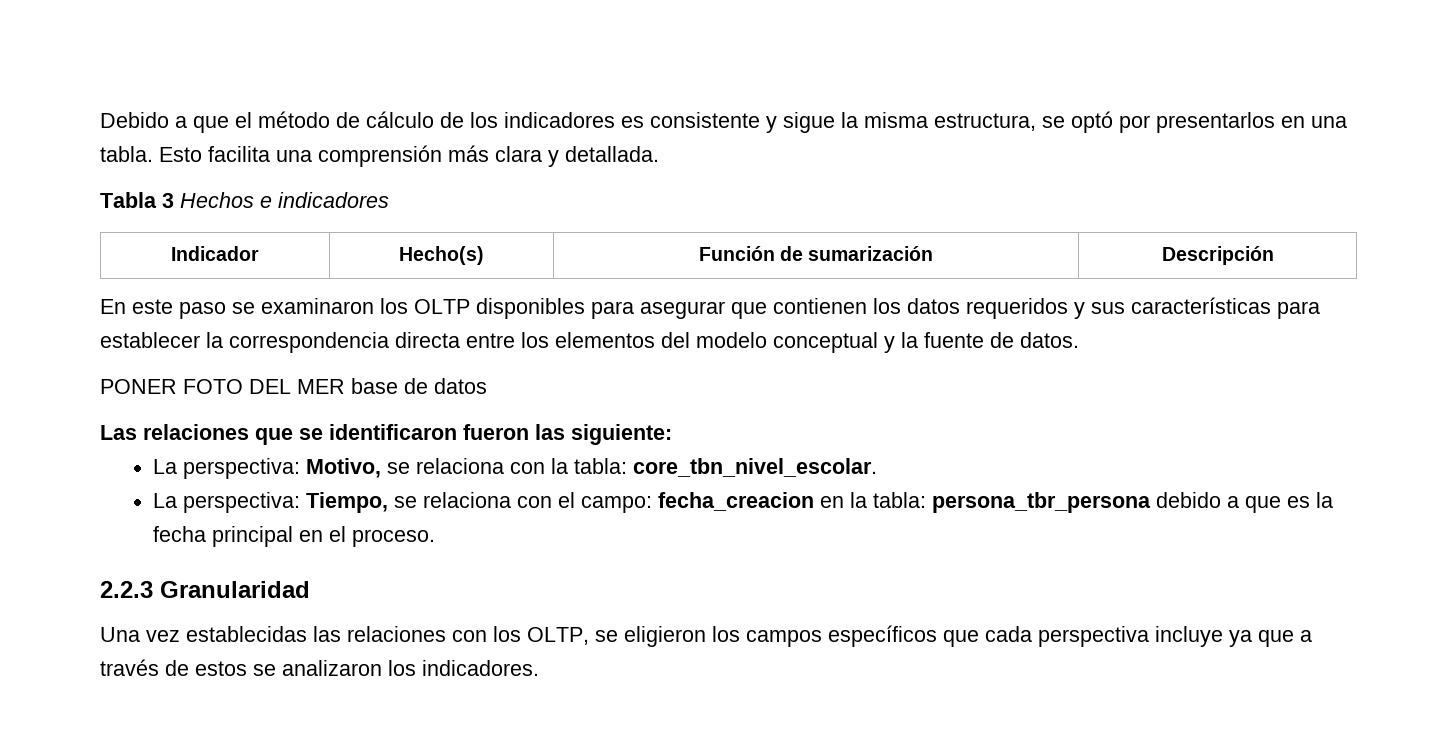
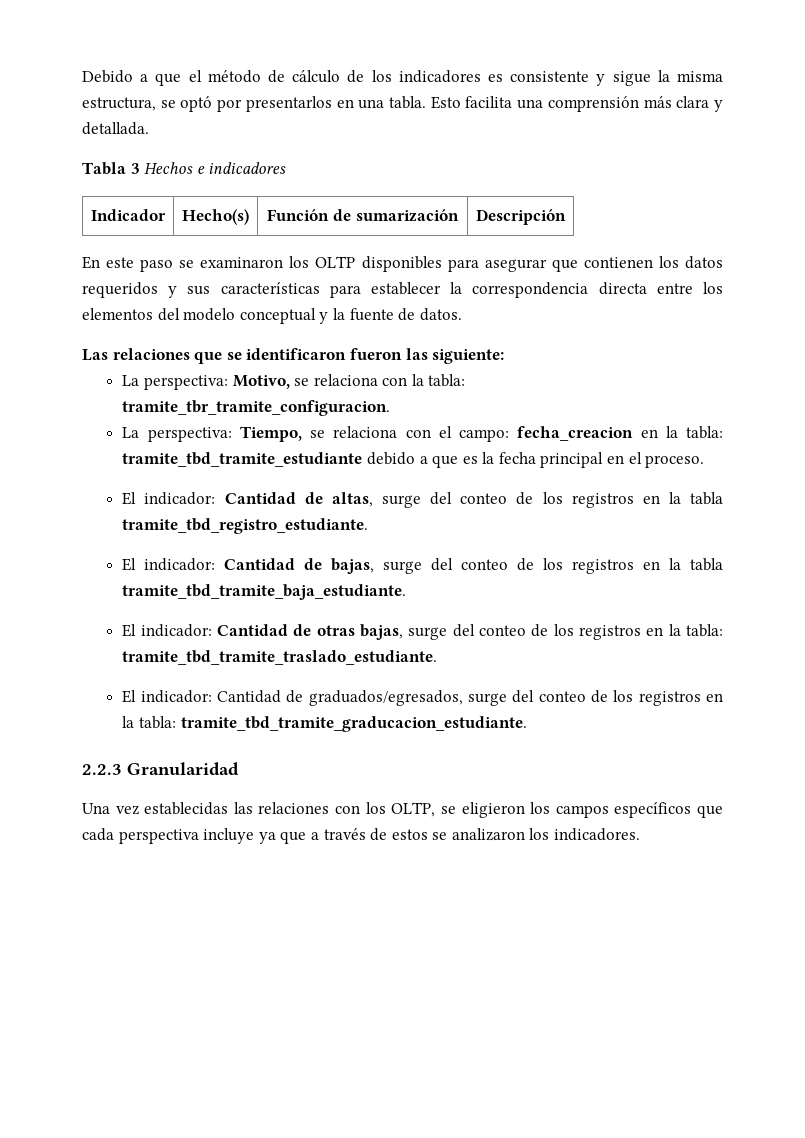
[100,378,487,394] // PONER FOTO DEL MER base de datos -> (462, 314) none
[632,458,877,477] core_tbn_nivel_escolar. -> [122,400,391,416] tramite_tbr_tramite_configuracion.
[931,492,1151,513] persona_tbr_persona -> [122,452,363,467] tramite_tbd_tramite_estudiante
(435, 538) none -> [122,492,723,508] [122,518,369,534] [122,558,723,574] [122,584,407,600] [122,624,723,640] [122,650,438,665] [122,690,723,706] [122,716,527,732] // El indicador: Cantidad de altas, surge del conteo de los registros en la tabla tramite_tbd_registro_estudiante. // El indicador: Cantidad de bajas, surge del conteo de los registros en la tabla tramite_tbd_tramite_baja_estudiante. // El indicador: Cantidad de otras bajas, surge del conteo de los registros en la tabla: tramite_tbd_tramite_traslado_estudiante. // El indicador: Cantidad de graduados/egresados, surge del conteo de los registros en la tabla: tramite_tbd_tramite_graducacion_estudiante.

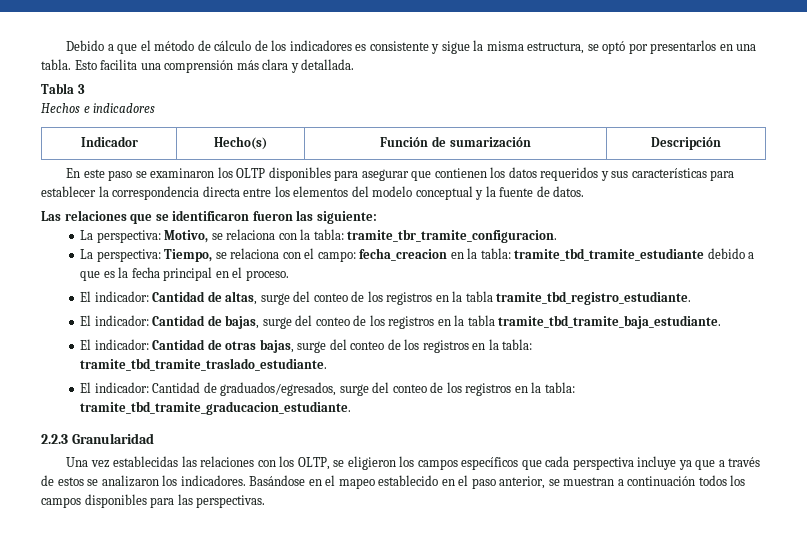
(140, 168) none -> (85, 89) //
(641, 834) none -> [249,475,746,489] [41,494,266,508] Basándose en el mapeo establecido en el paso anterior, se muestran a continuación todos los campos disponibles para las perspectivas.

